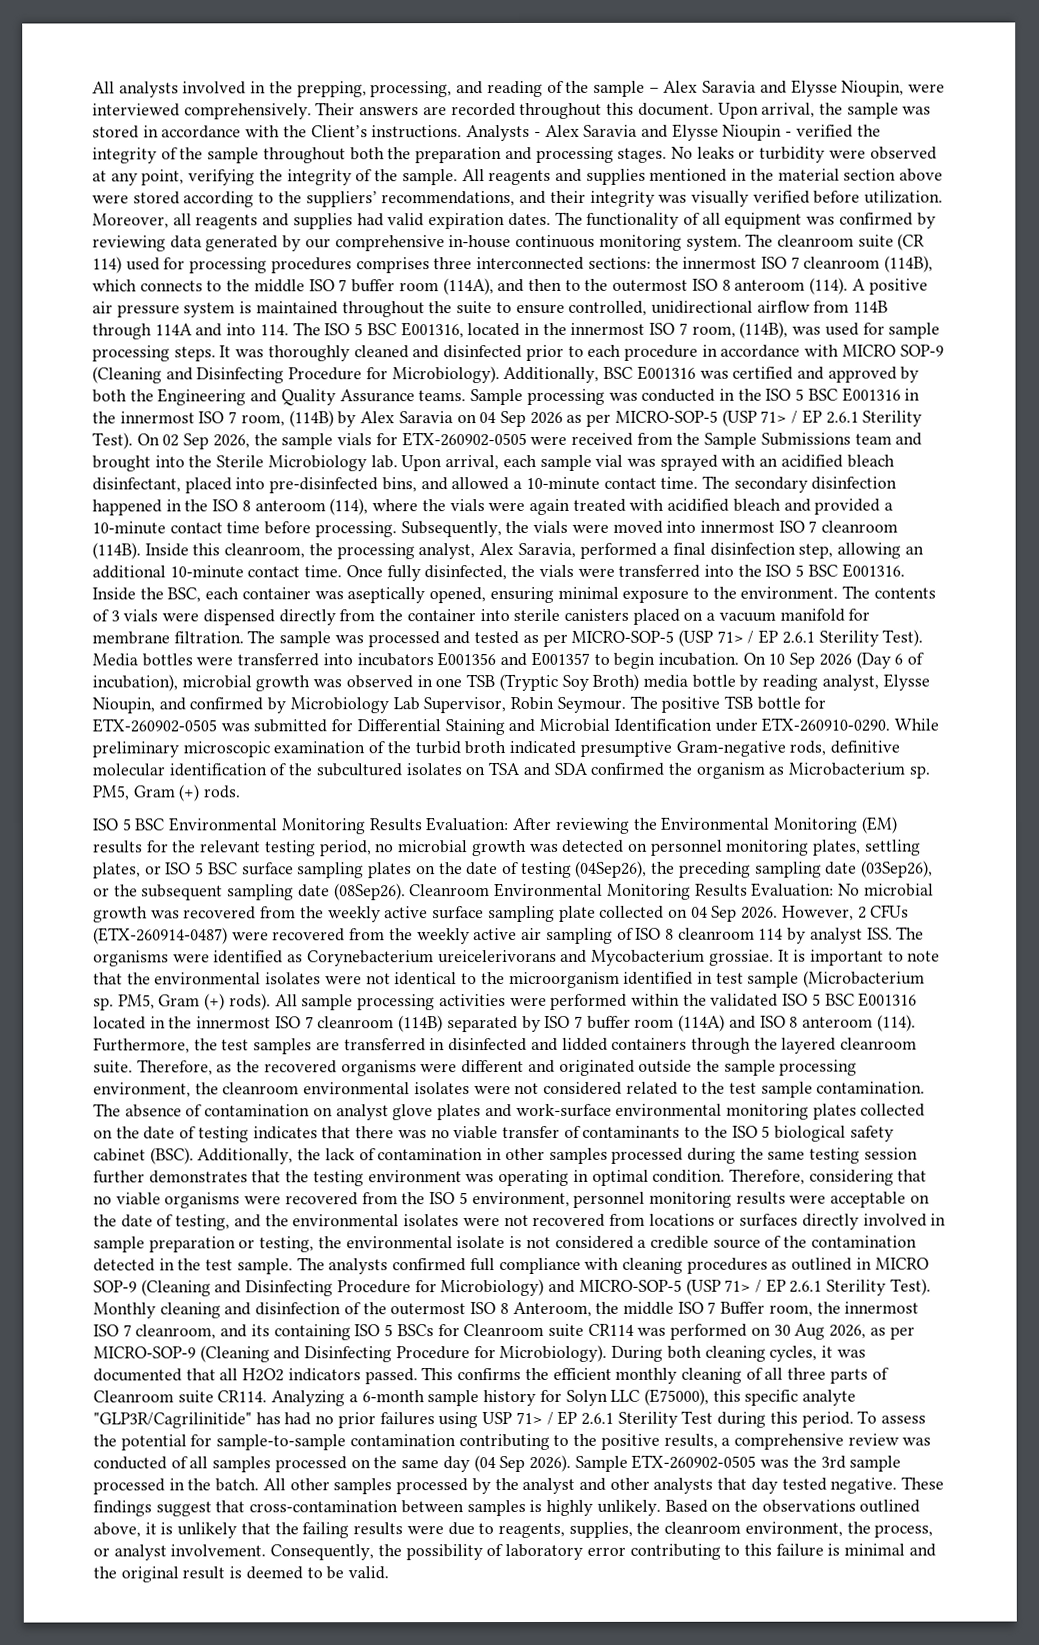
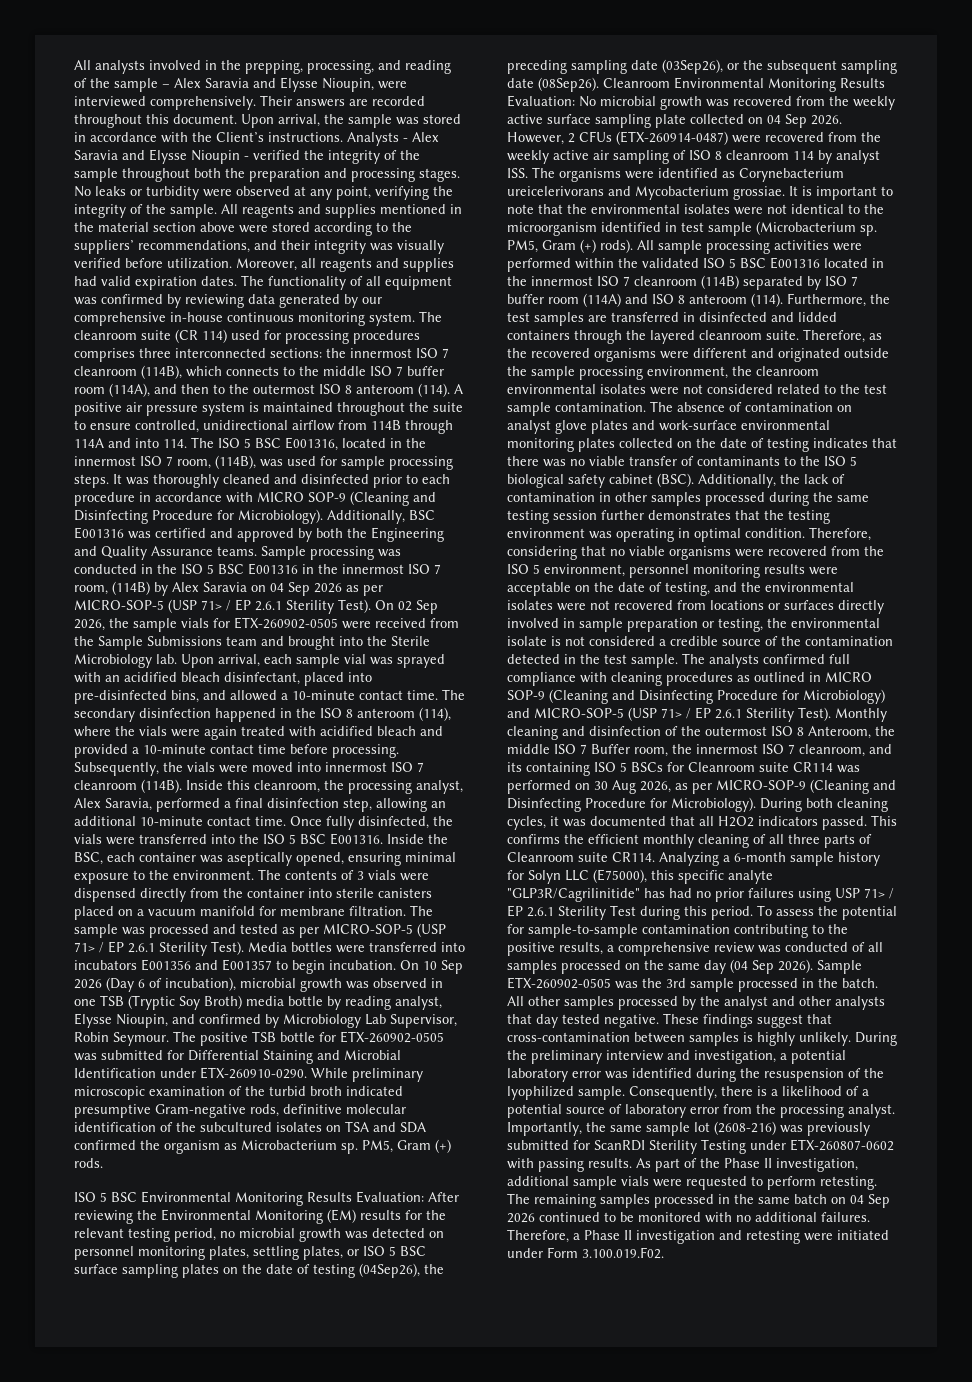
[664,1499,921,1513] [93,1521,934,1539] [93,1543,936,1561] [93,1566,390,1583] Based on the observations outlined above, it is unlikely that the failing results were due to reagents, supplies, the cleanroom environment, the process, or analyst involvement. Consequently, the possibility of laboratory error contributing to this failure is minimal and the original result is deemed to be valid. -> [855,1032,897,1046] [507,1050,846,1064] [507,1068,884,1082] [507,1086,869,1100] [507,1104,895,1118] [507,1121,870,1136] [507,1139,894,1154] [507,1158,858,1172] [507,1176,877,1190] [507,1193,890,1208] [507,1212,870,1223] [507,1229,889,1244] [507,1247,664,1259] During the preliminary interview and investigation, a potential laboratory error was identified during the resuspension of the lyophilized sample. Consequently, there is a likelihood of a potential source of laboratory error from the processing analyst. Importantly, the same sample lot (2608-216) was previously submitted for ScanRDI Sterility Testing under ETX-260807-0602 with passing results. As part of the Phase II investigation, additional sample vials were requested to perform retesting. The remaining samples processed in the same batch on 04 Sep 2026 continued to be monitored with no additional failures. Therefore, a Phase II investigation and retesting were initiated under Form 3.100.019.F02.

